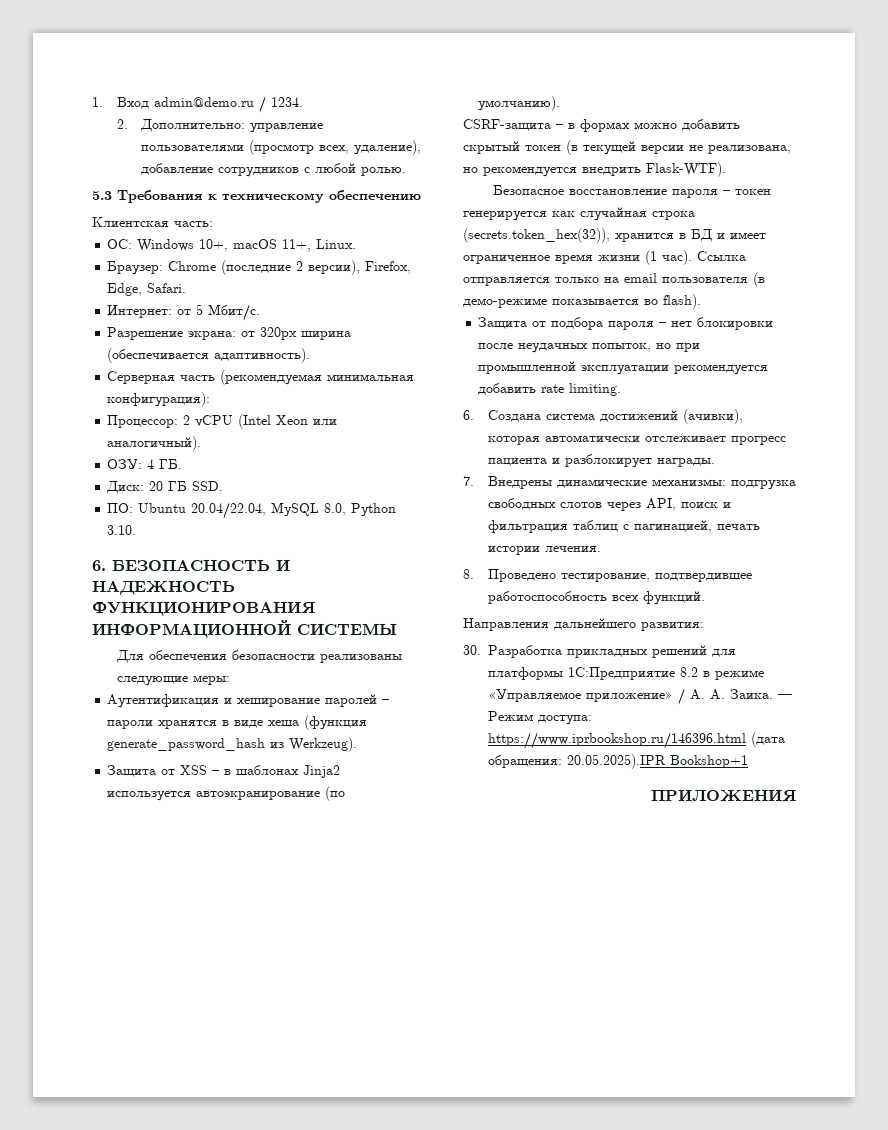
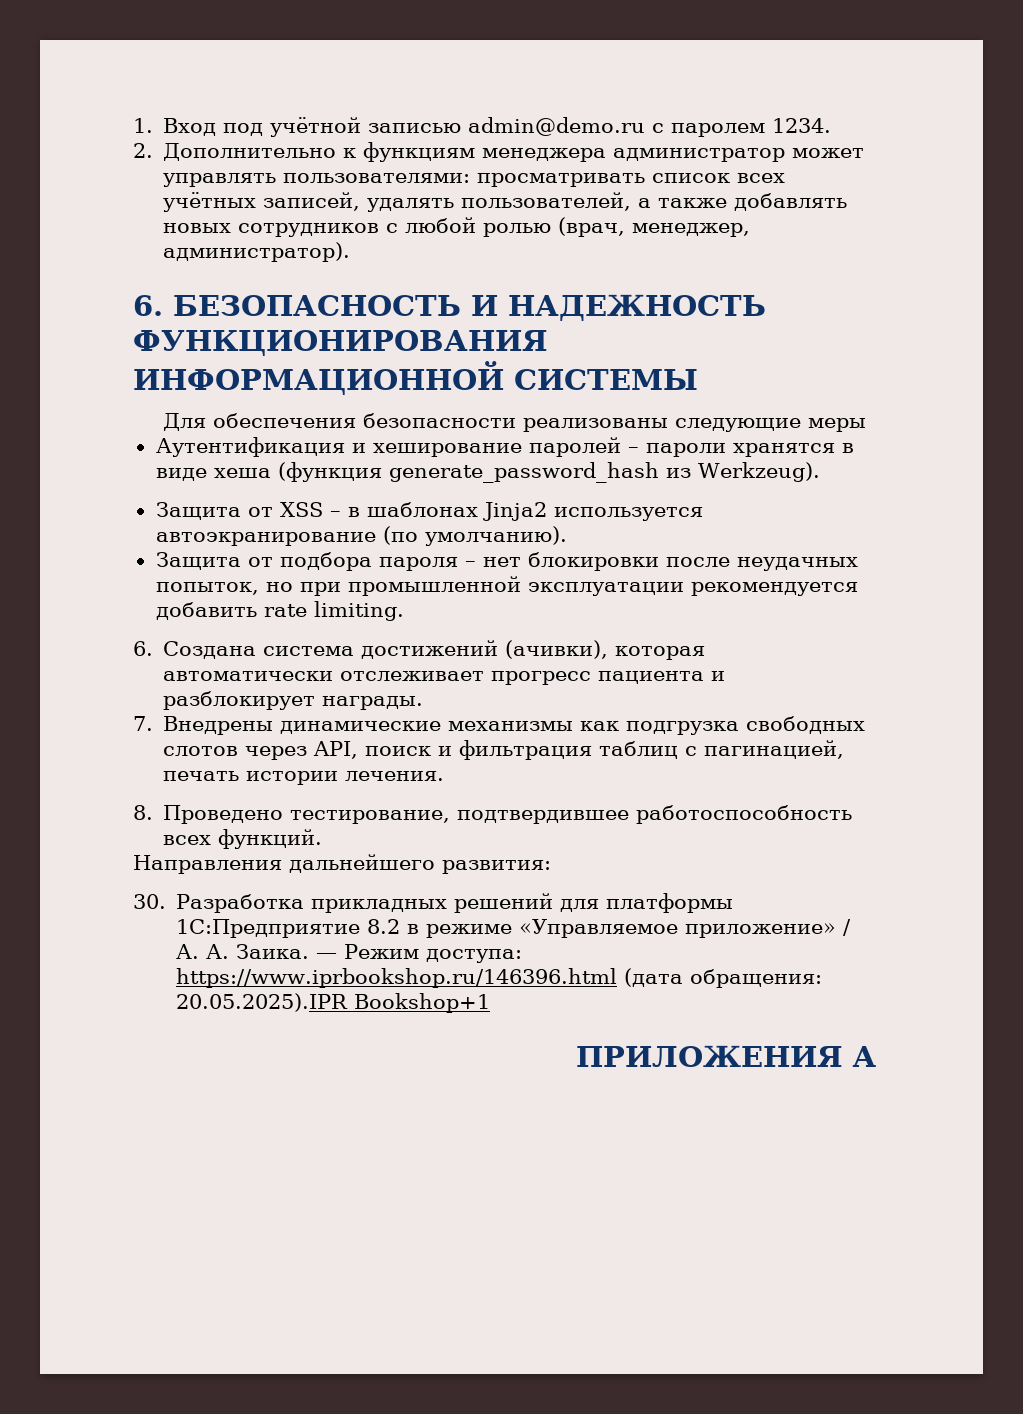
[153,96,303,113] [116,119,324,133] [141,140,422,155] [141,163,407,177] [92,190,421,203] [92,217,213,227] [107,239,357,252] [107,260,412,275] [107,283,187,296] [107,304,261,321] [107,327,352,340] [107,348,311,363] [107,370,415,385] [107,392,211,407] [107,414,338,429] [107,436,202,451] [107,459,183,469] [106,481,224,494] [107,502,397,519] [107,525,137,535] admin@demo.ru / 1234. // 2. Дополнительно: управление пользователями (просмотр всех, удаление), добавление сотрудников с любой ролью. // 5.3 Требования к техническому обеспечению // Клиентская часть: // ОС: Windows 10+, macOS 11+, Linux. // Браузер: Chrome (последние 2 версии), Firefox, Edge, Safari. // Интернет: от 5 Мбит/с. // Разрешение экрана: от 320px ширина (обеспечивается адаптивность). // Серверная часть (рекомендуемая минимальная конфигурация): // Процессор: 2 vCPU (Intel Xeon или аналогичный). // ОЗУ: 4 ГБ. // Диск: 20 ГБ SSD. // ПО: Ubuntu 20.04/22.04, MySQL 8.0, Python 3.10. -> [223,117,832,137] [133,142,865,162] [163,173,786,187] [163,192,848,212] [163,217,751,237] [163,242,351,262] под учётной записью admin@demo.ru с паролем 1234. // 2. Дополнительно к функциям менеджера администратор может управлять пользователями: просматривать список всех учётных записей, удалять пользователей, а также добавлять новых сотрудников с любой ролью (врач, менеджер, администратор).
[192,675,230,685] меры: -> [808,418,867,432] меры
[463,119,740,132] [463,140,791,155] [463,162,726,177] [493,185,772,198] [463,207,695,221] [463,228,766,243] [463,250,746,265] [463,272,765,287] [463,294,701,309] // CSRF-защита – в формах можно добавить скрытый токен (в текущей версии не реализована, но рекомендуется внедрить Flask-WTF). // Безопасное восстановление пароля – токен генерируется как случайная строка (secrets.token_hex(32)), хранится в БД и имеет ограниченное время жизни (1 час). Ссылка отправляется только на email пользователя (в демо-режиме показывается во flash). -> (567, 536) none
[651,479,726,486] механизмы: -> [448,721,620,731] механизмы как
(796, 795) none -> [852,1046,876,1067] A

